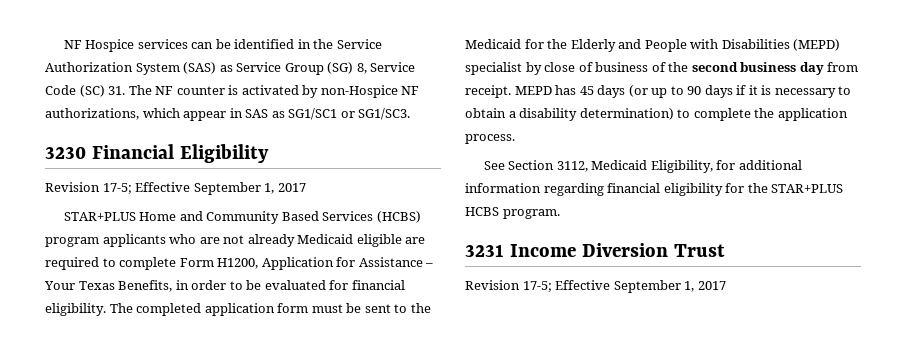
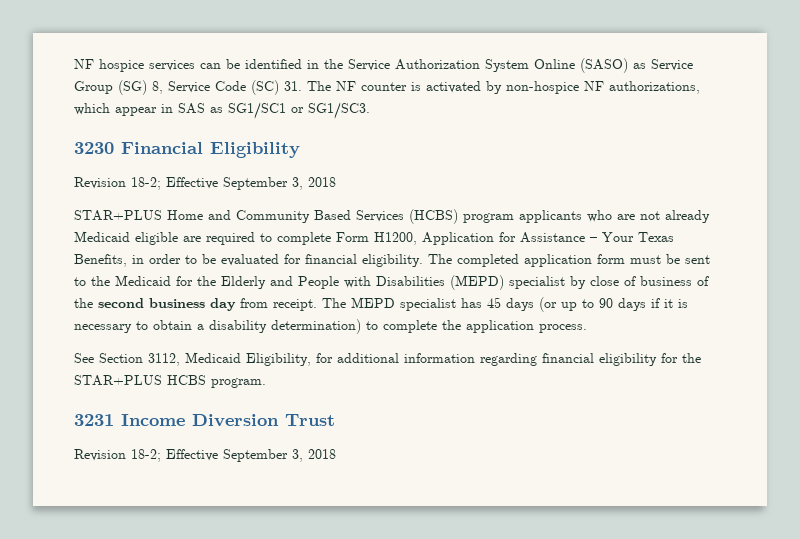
[63,39,135,52] NF Hospice -> [74,59,144,72] NF hospice
[183,62,217,74] (SAS) -> [534,58,628,73] Online (SASO)
[320,85,398,98] non-Hospice -> [506,81,579,94] non-hospice
[102,182,306,195] 17-5; Effective September 1, 2017 -> [131,177,336,190] 18-2; Effective September 3, 2018
[514,86,552,95] MEPD -> [322,297,456,311] The MEPD specialist
[522,280,726,293] 17-5; Effective September 1, 2017 -> [131,449,336,462] 18-2; Effective September 3, 2018

